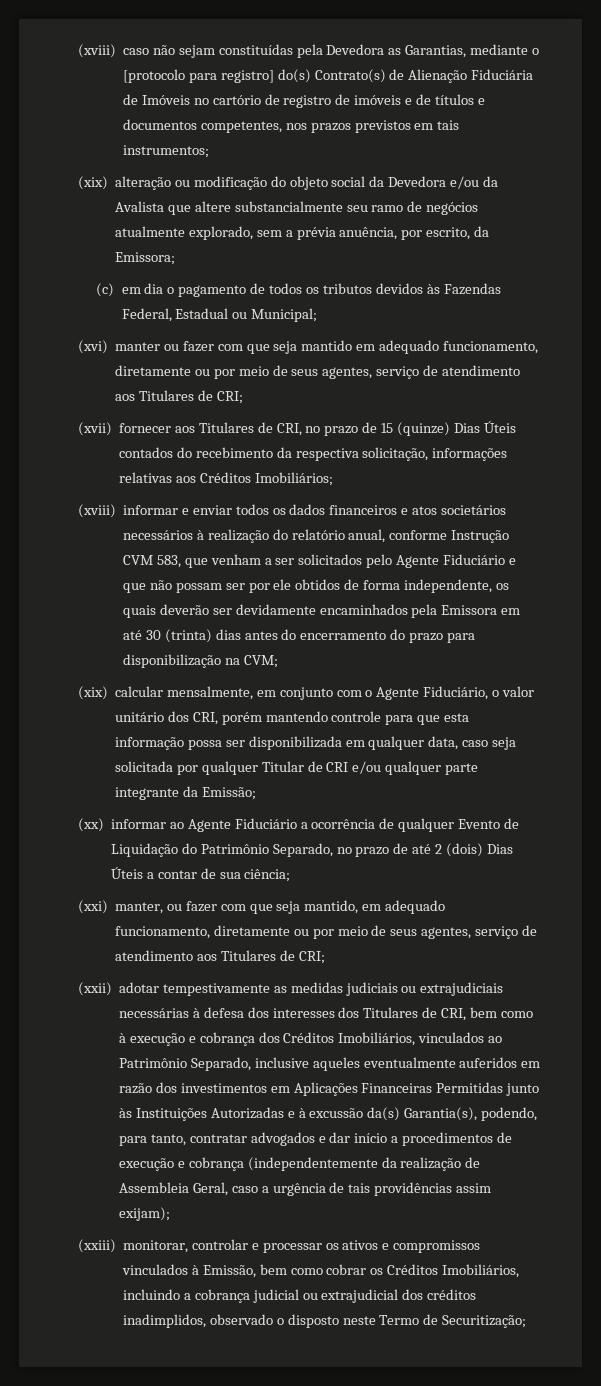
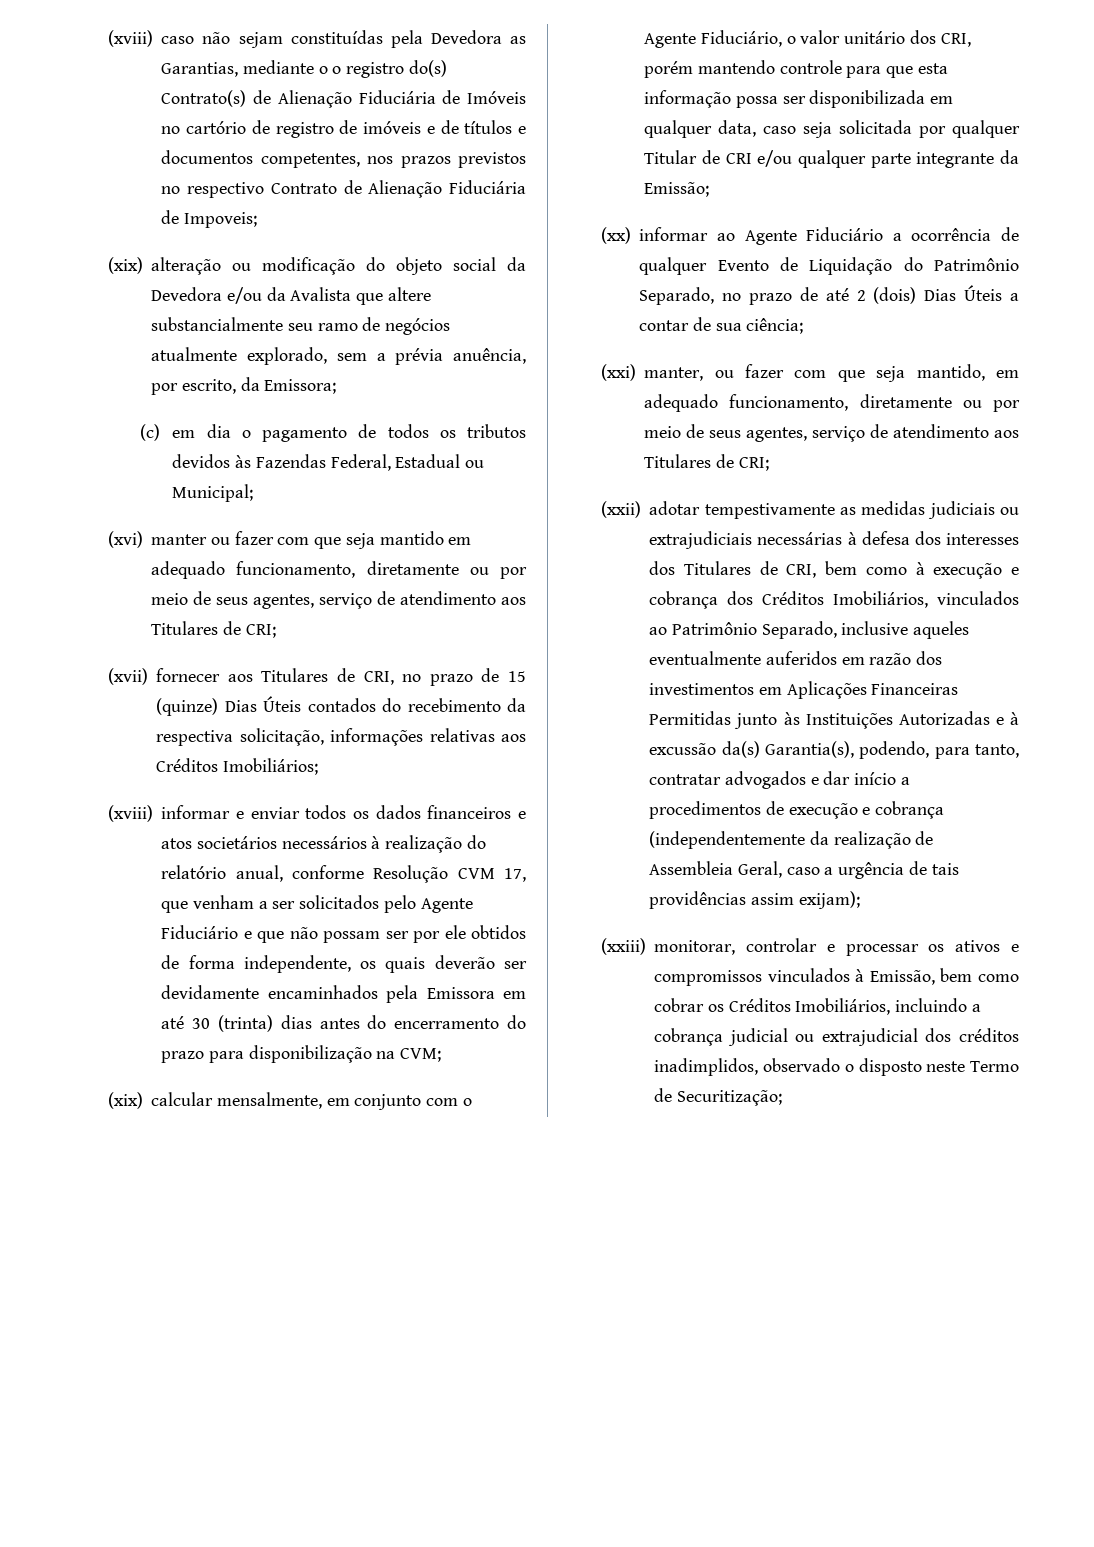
[122,69,274,83] [protocolo para registro] -> [332,62,405,78] o registro
[414,120,460,130] [122,145,209,158] em tais instrumentos; -> [161,180,526,198] [161,210,257,228] no respectivo Contrato de Alienação Fiduciária de Impoveis;
[451,530,510,543] [122,555,181,568] Instrução CVM 583, -> [373,865,526,883] Resolução CVM 17,

